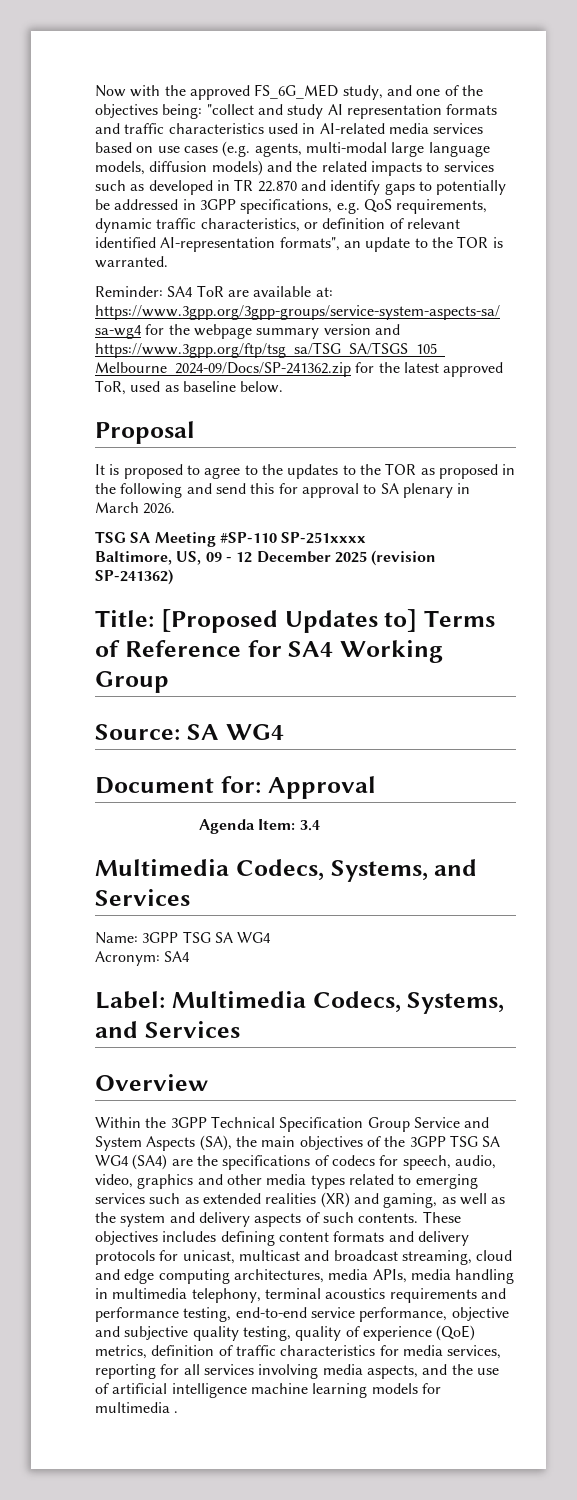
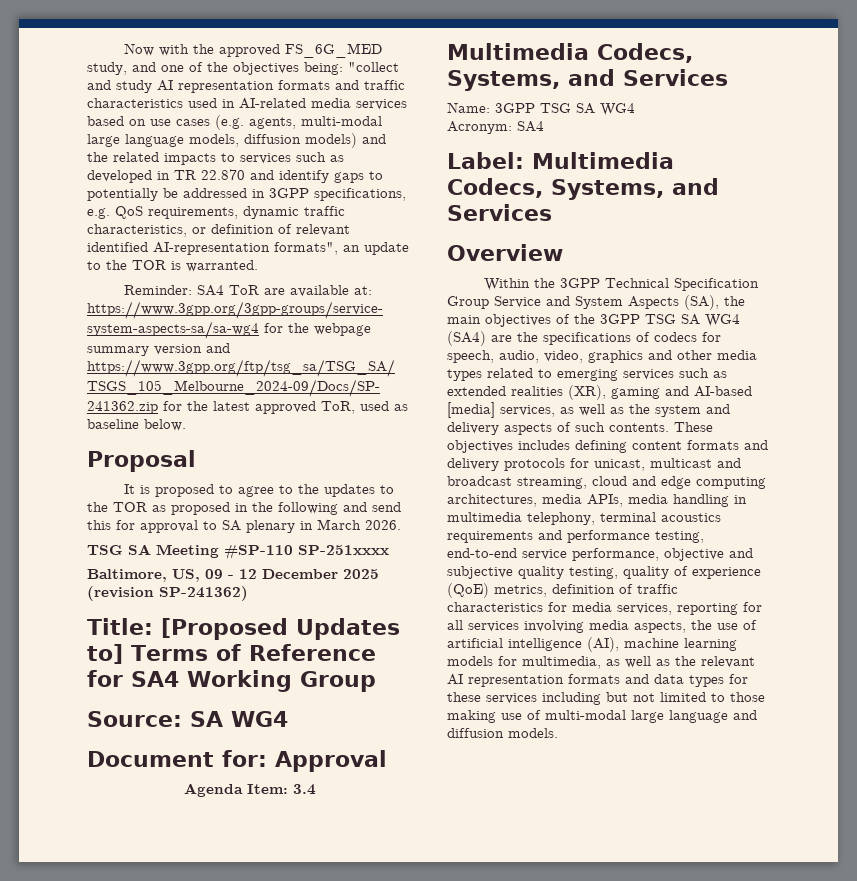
[320,1192,438,1208] (XR) and gaming, -> [568,385,752,400] [447,402,555,418] (XR), gaming and AI-based [media] services,
[422,1364,448,1375] and -> (686, 627) none
(247, 1390) none -> [587,637,619,652] (AI),
[95,1402,179,1413] multimedia . -> [522,656,755,669] [447,674,748,687] [447,692,765,705] [447,710,757,723] [447,728,558,738] multimedia, as well as the relevant AI representation formats and data types for these services including but not limited to those making use of multi-modal large language and diffusion models.

